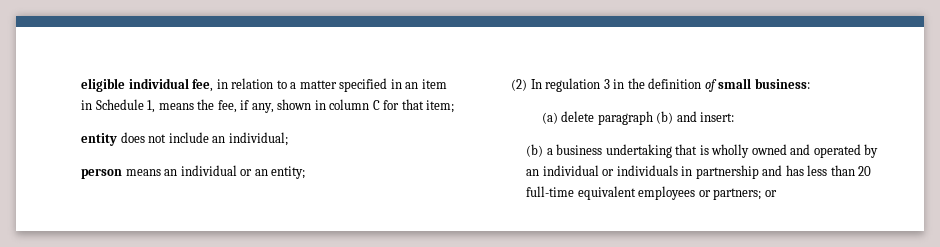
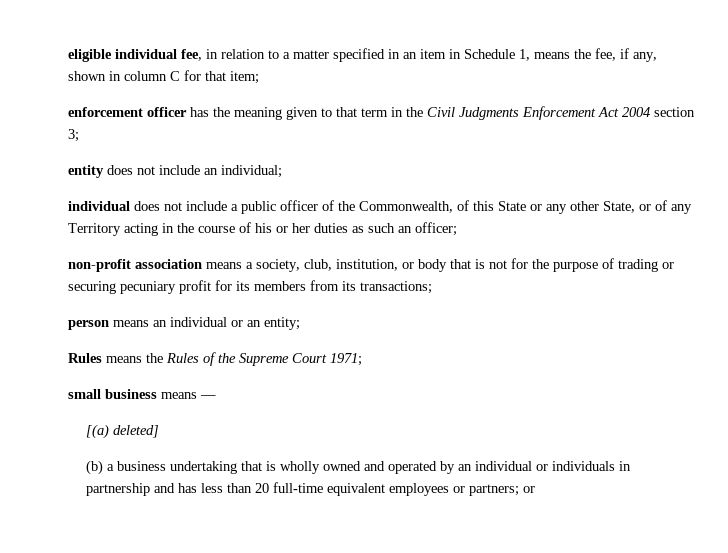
(455, 106) none -> [68,106,696,120] [68,129,80,142] // enforcement officer has the meaning given to that term in the Civil Judgments Enforcement Act 2004 section 3;
(288, 139) none -> [68,200,693,214] [68,222,458,236] [68,258,675,272] [68,280,433,294] // individual does not include a public officer of the Commonwealth, of this State or any other State, or of any Territory acting in the course of his or her duties as such an officer; // non-profit association means a society, club, institution, or body that is not for the purpose of trading or securing pecuniary profit for its members from its transactions;
[511,78,810,92] [541,111,735,125] (2) In regulation 3 in the definition of small business: // (a) delete paragraph (b) and insert: -> [68,352,363,366] [68,389,217,399] [85,424,159,439] Rules means the Rules of the Supreme Court 1971; // small business means — // [(a) deleted]

